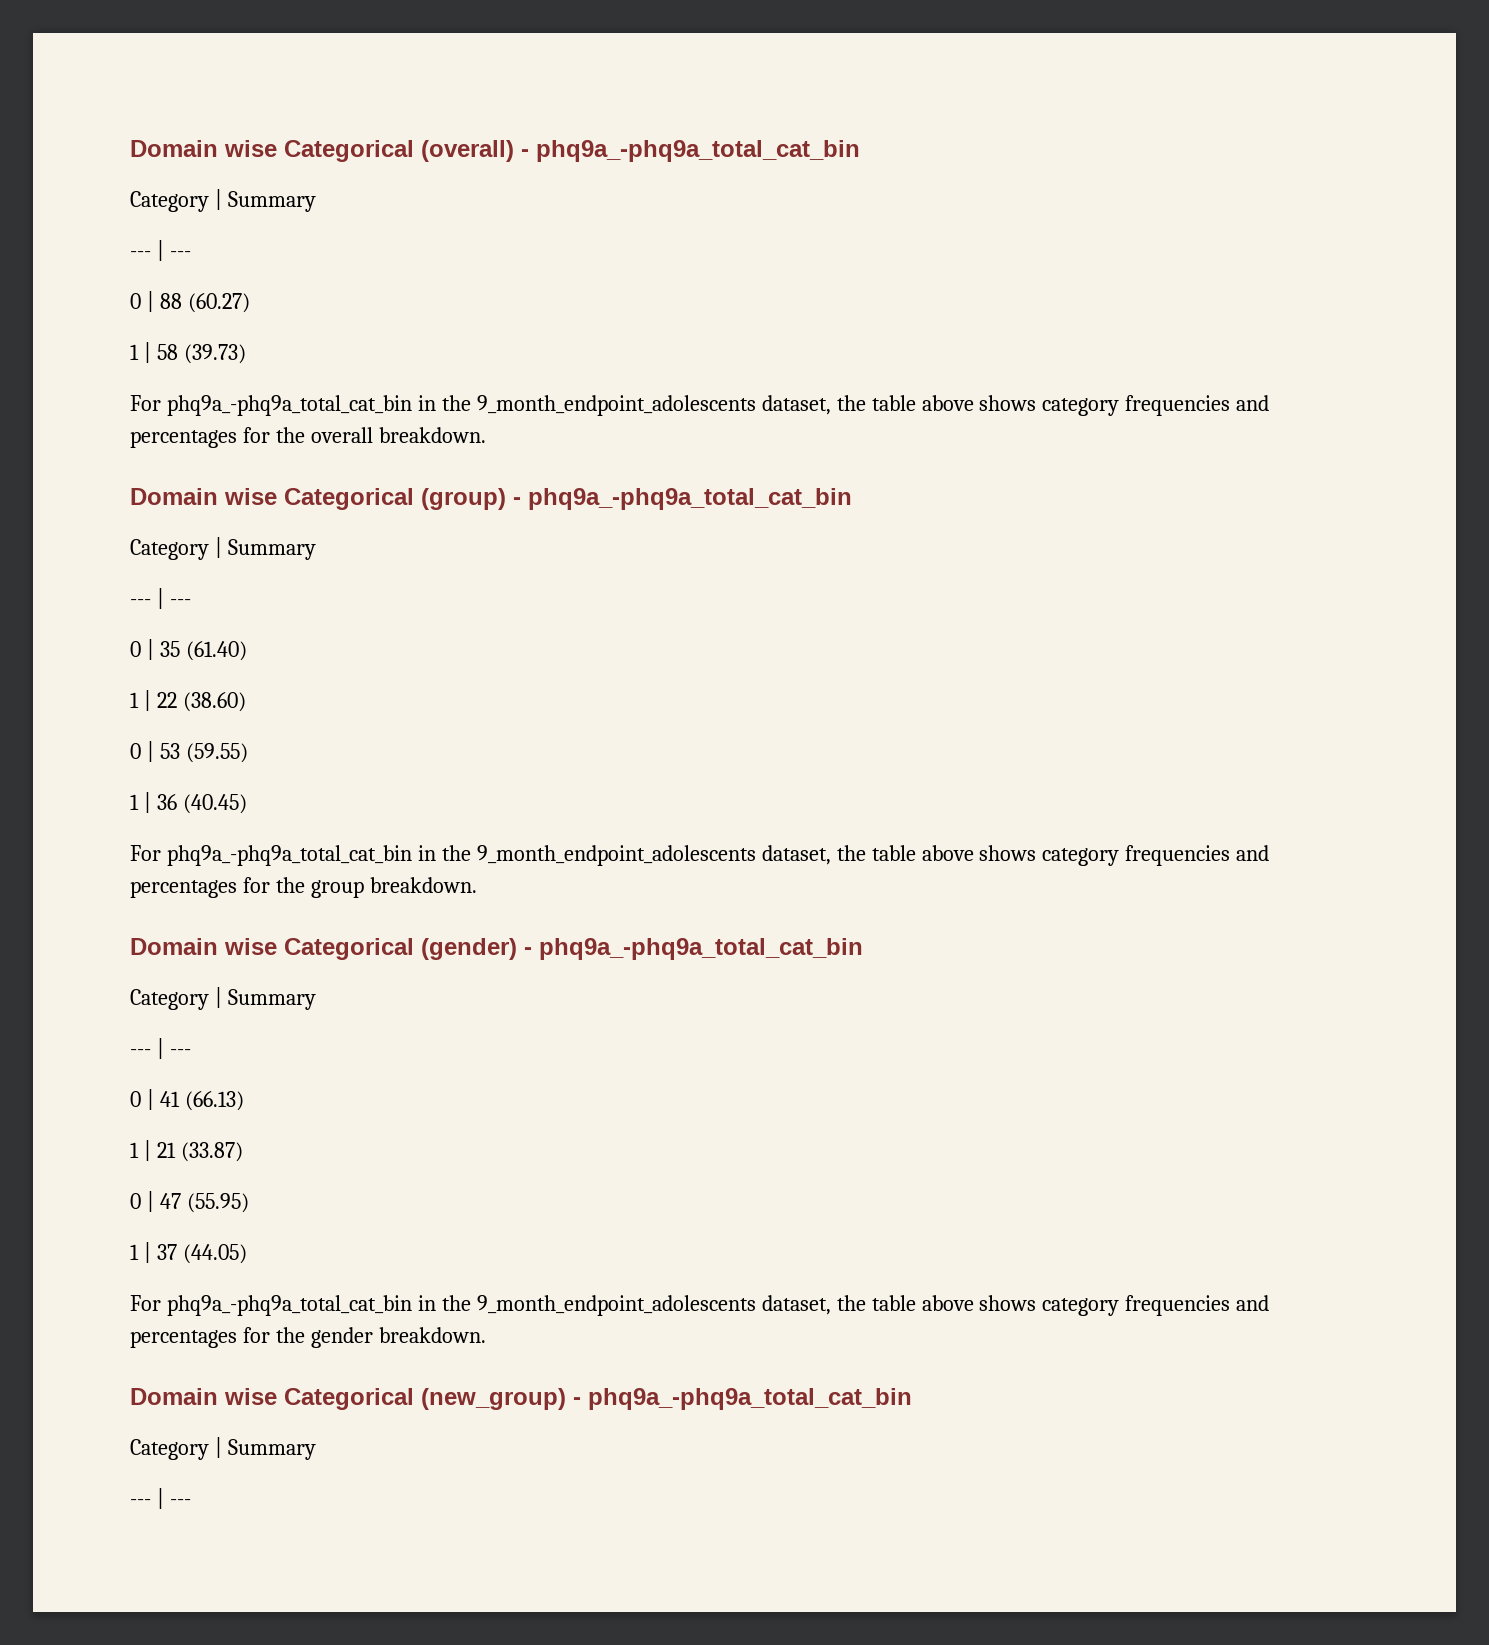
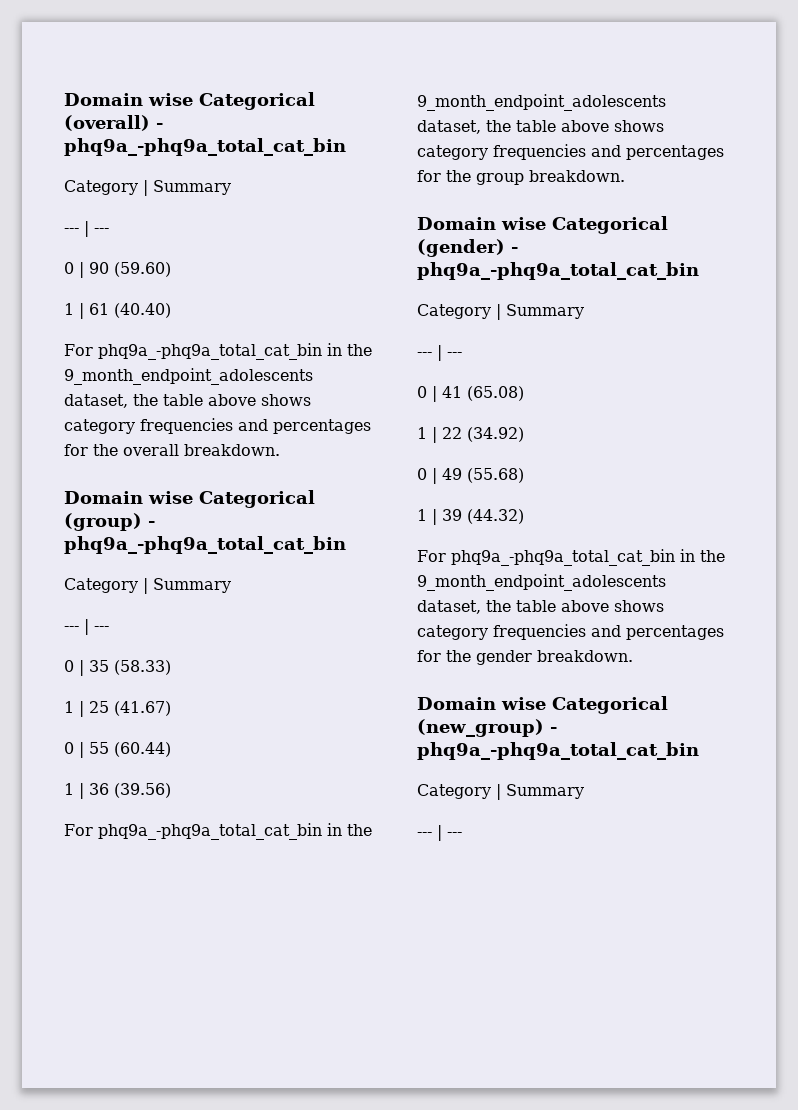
[159,293,250,313] [130,342,246,364] 88 (60.27) // 1 | 58 (39.73) -> [89,262,171,277] [64,303,171,319] 90 (59.60) // 1 | 61 (40.40)
[185,641,247,661] [130,690,246,712] [130,741,248,763] (61.40) // 1 | 22 (38.60) // 0 | 53 (59.55) -> [114,660,171,675] [64,701,171,717] [64,742,171,758] (58.33) // 1 | 25 (41.67) // 0 | 55 (60.44)
[182,794,247,814] (40.45) -> [114,783,171,798] (39.56)
[184,1091,244,1111] [130,1140,243,1162] [130,1191,249,1213] [130,1242,247,1264] (66.13) // 1 | 21 (33.87) // 0 | 47 (55.95) // 1 | 37 (44.05) -> [467,386,524,401] [417,427,524,443] [417,468,524,484] [417,509,524,525] (65.08) // 1 | 22 (34.92) // 0 | 49 (55.68) // 1 | 39 (44.32)

